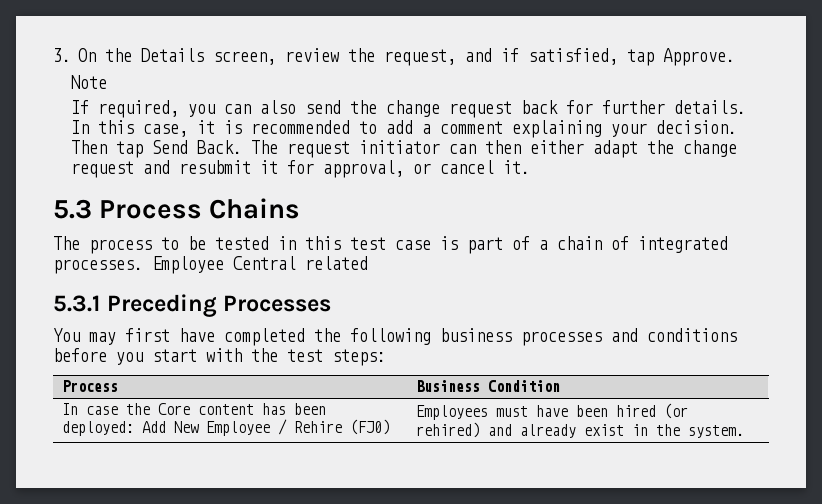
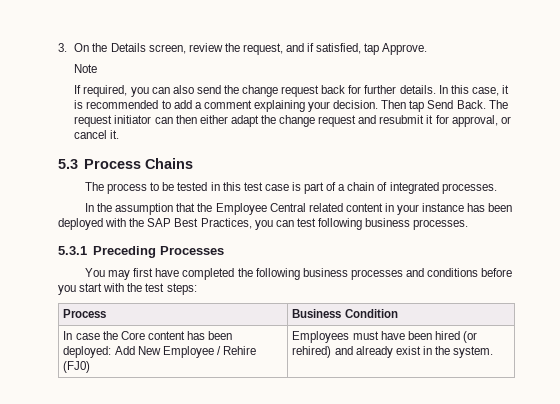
[152,256,368,274] Employee Central related -> [84,203,513,215] [58,218,469,230] // In the assumption that the Employee Central related content in your instance has been deployed with the SAP Best Practices, you can test following business processes.

